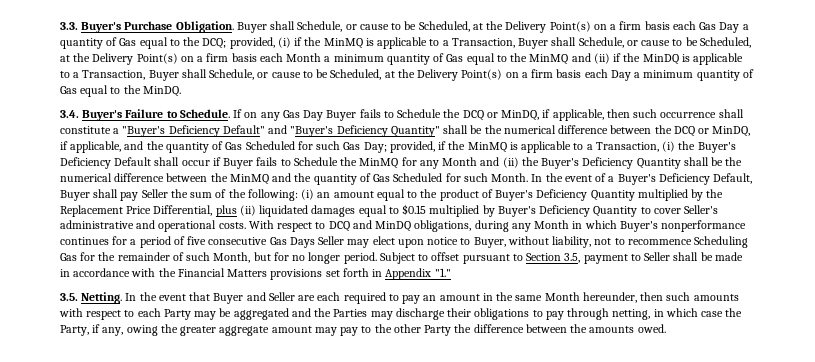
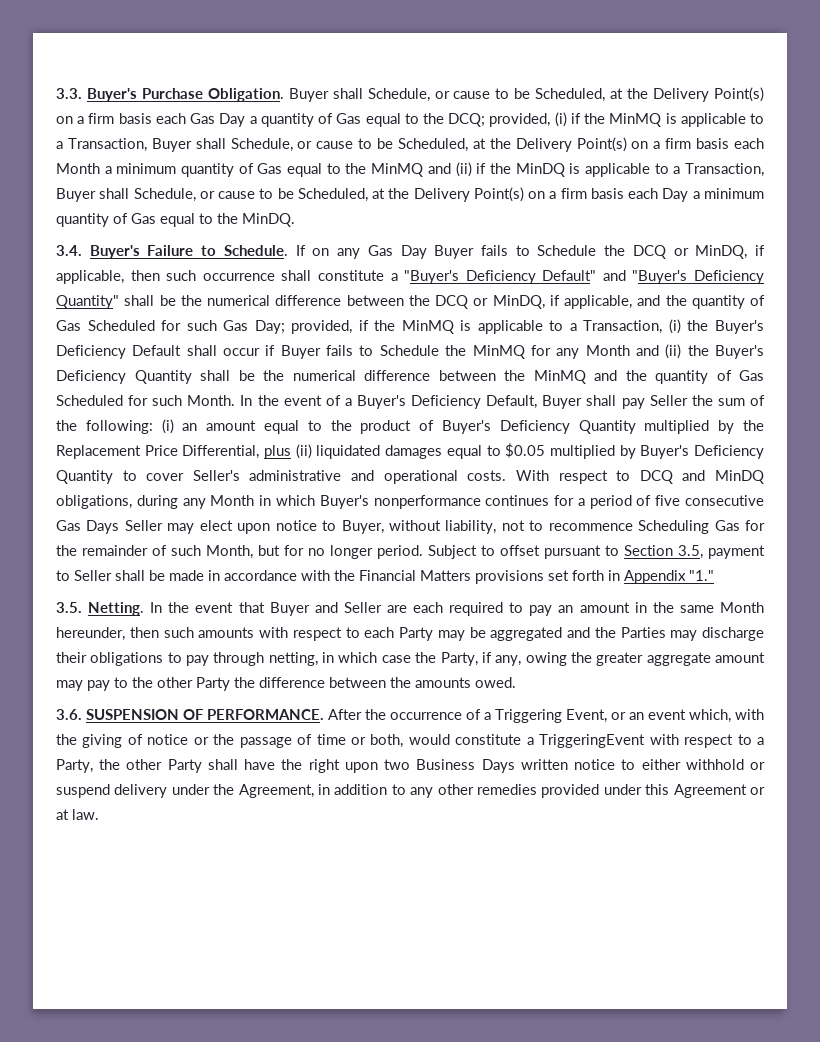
[402,204,427,215] $0.15 -> [505,443,546,458] $0.05
(666, 328) none -> [56,709,764,723] [56,734,765,748] [56,759,766,773] [56,784,765,798] [56,809,99,820] // 3.6. SUSPENSION OF PERFORMANCE. After the occurrence of a Triggering Event, or an event which, with the giving of notice or the passage of time or both, would constitute a TriggeringEvent with respect to a Party, the other Party shall have the right upon two Business Days written notice to either withhold or suspend delivery under the Agreement, in addition to any other remedies provided under this Agreement or at law.

